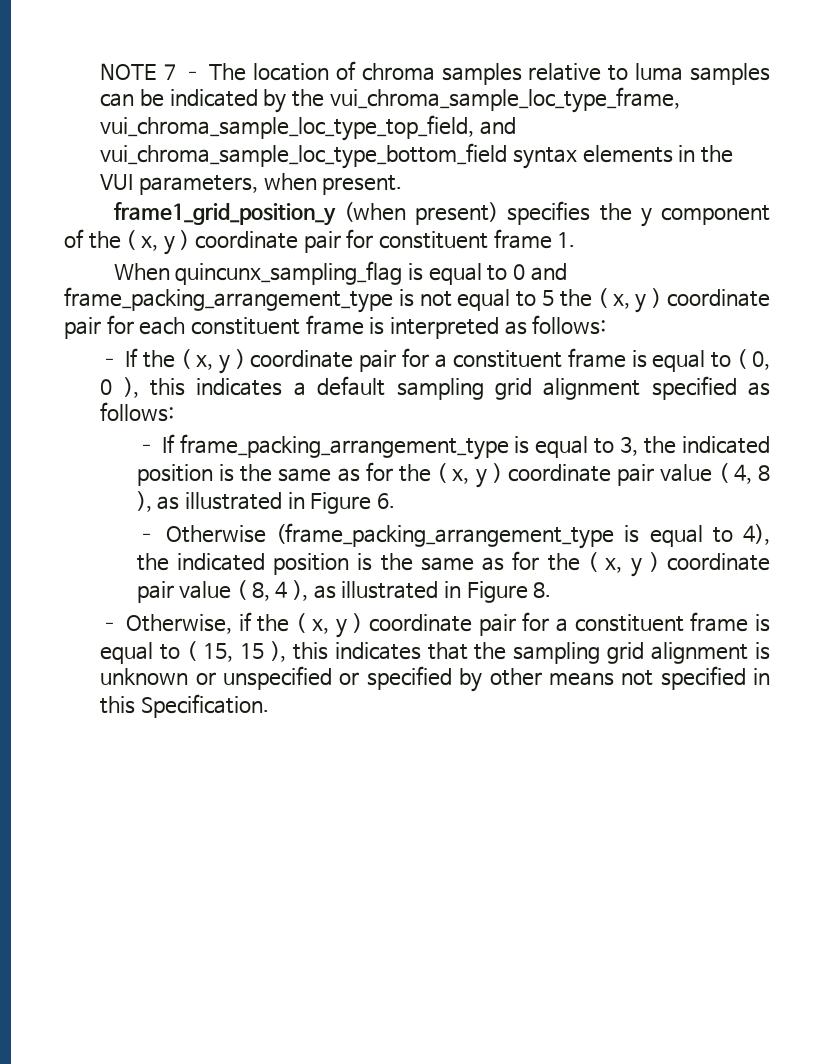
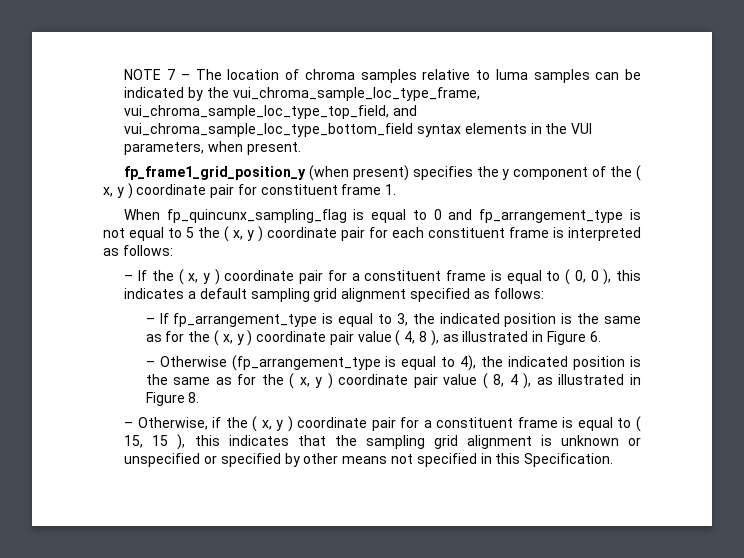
[113,202,336,226] frame1_grid_position_y -> [123,166,306,180] fp_frame1_grid_position_y
[175,261,403,285] quincunx_sampling_flag -> [166,209,347,223] fp_quincunx_sampling_flag
[64,287,393,313] frame_packing_arrangement_type -> [479,209,624,223] fp_arrangement_type
[179,434,509,460] frame_packing_arrangement_type -> [173,313,318,327] fp_arrangement_type
[276,523,615,549] (frame_packing_arrangement_type -> [231,355,381,371] (fp_arrangement_type

